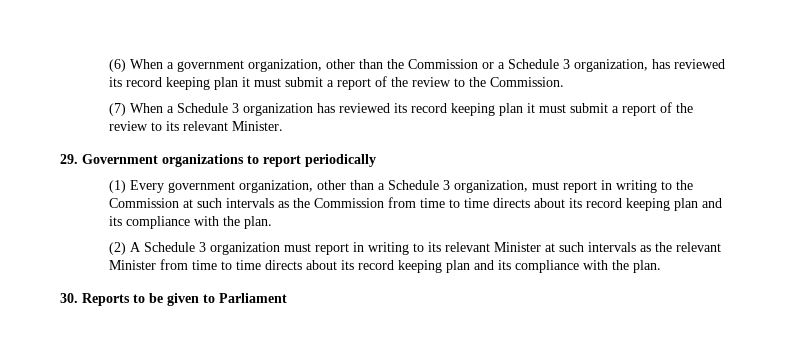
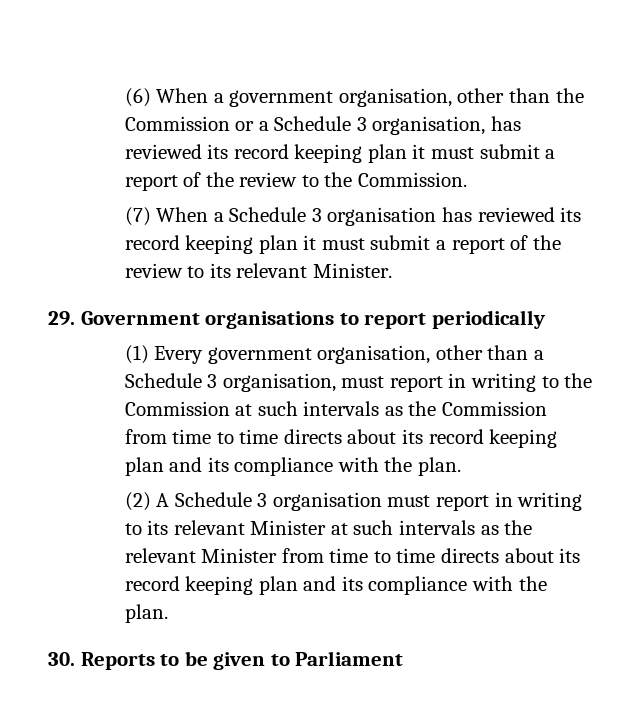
[247,59,322,72] organization, -> [338,88,452,107] organisation,
[573,59,648,72] organization, -> [372,116,486,135] organisation,
[242,103,313,116] organization -> [327,207,437,226] organisation
[162,154,244,167] organizations -> [205,311,335,329] organisations
[238,180,313,193] organization, -> [317,345,431,364] organisation,
[453,180,528,193] organization, -> [222,373,336,392] organisation,
[209,242,280,255] organization -> [272,492,382,511] organisation

